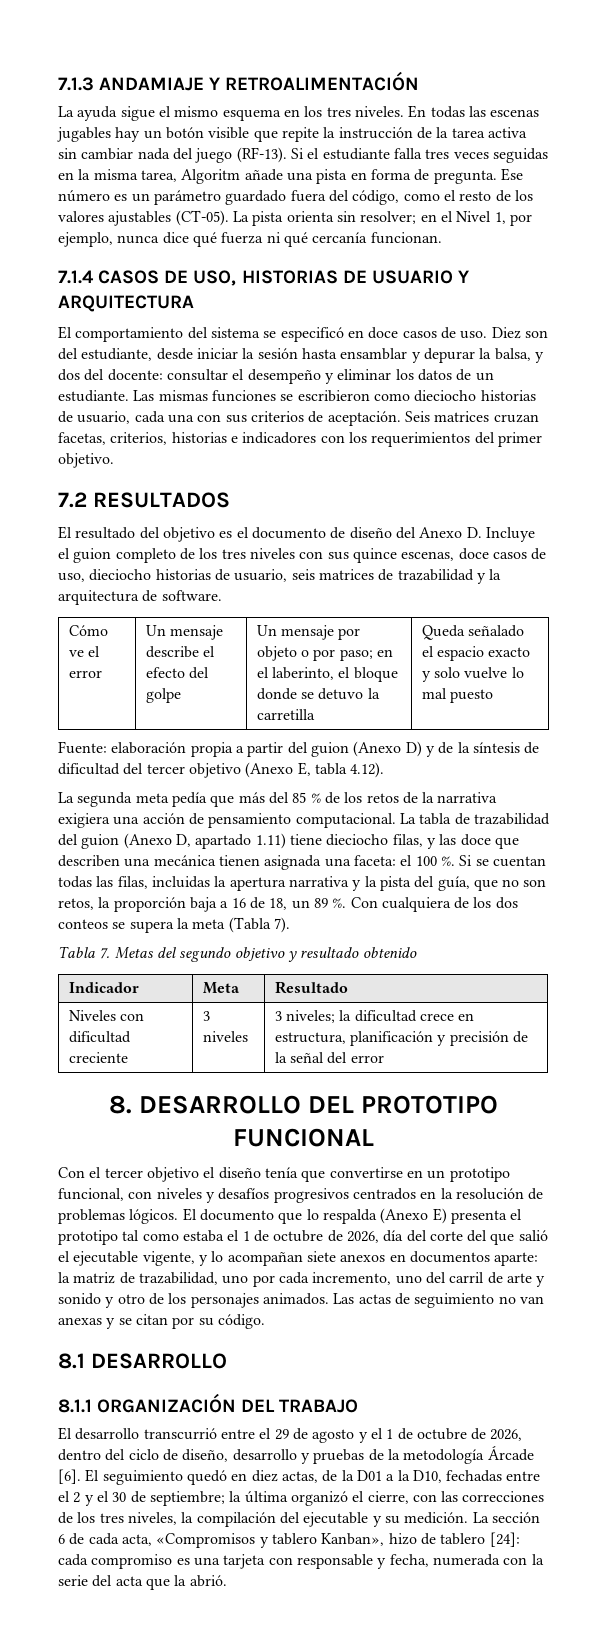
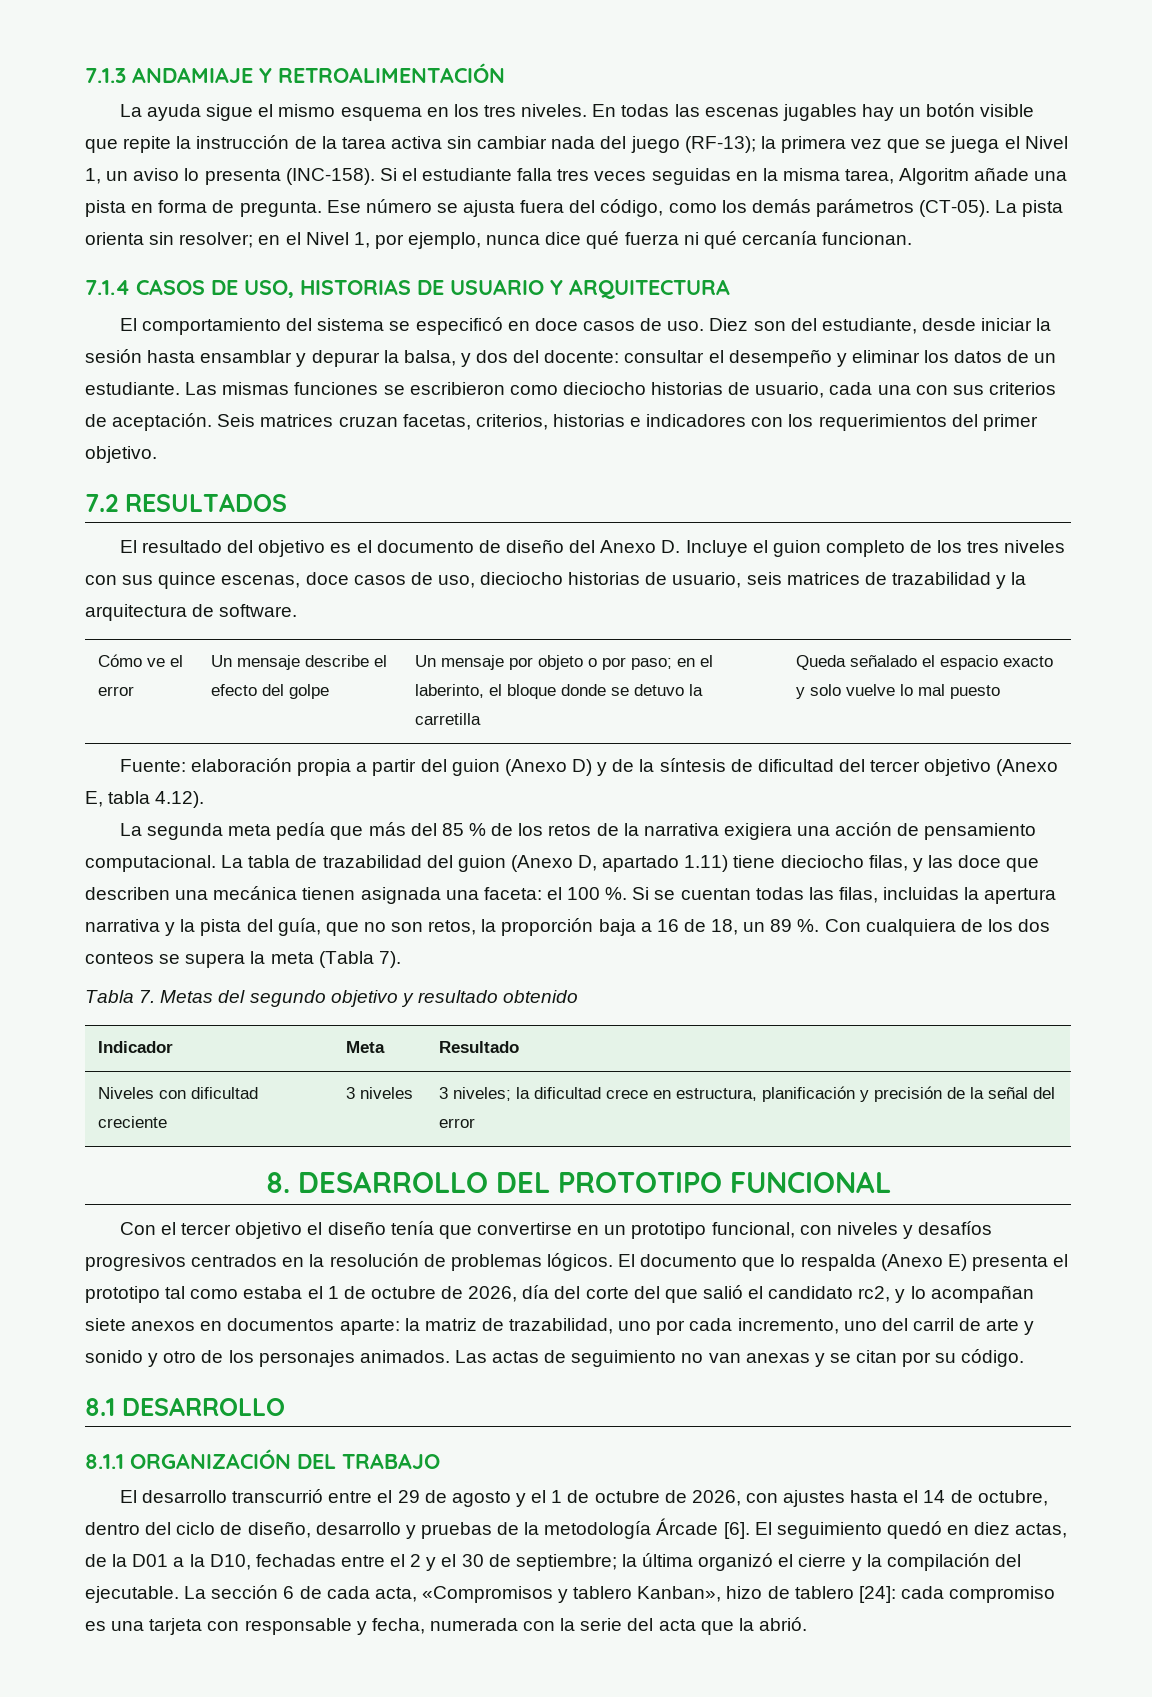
[236,147,287,163] (RF-13). -> [684,136,1068,153] [85,168,375,185] (RF-13); la primera vez que se juega el Nivel 1, un aviso lo presenta (INC-158).
[114,190,533,205] [58,211,172,226] es un parámetro guardado fuera del código, como el resto de los valores ajustables -> [436,199,914,217] se ajusta fuera del código, como los demás parámetros
[73,1251,195,1266] ejecutable vigente, -> [768,1286,891,1302] candidato rc2,
(523, 1435) none -> [745,1490,1048,1507] con ajustes hasta el 14 de octubre,
[367,1491,545,1504] [58,1512,469,1527] cierre, con las correcciones de los tres niveles, la compilación del ejecutable y su medición. -> [798,1553,1021,1571] [85,1586,179,1603] cierre y la compilación del ejecutable.

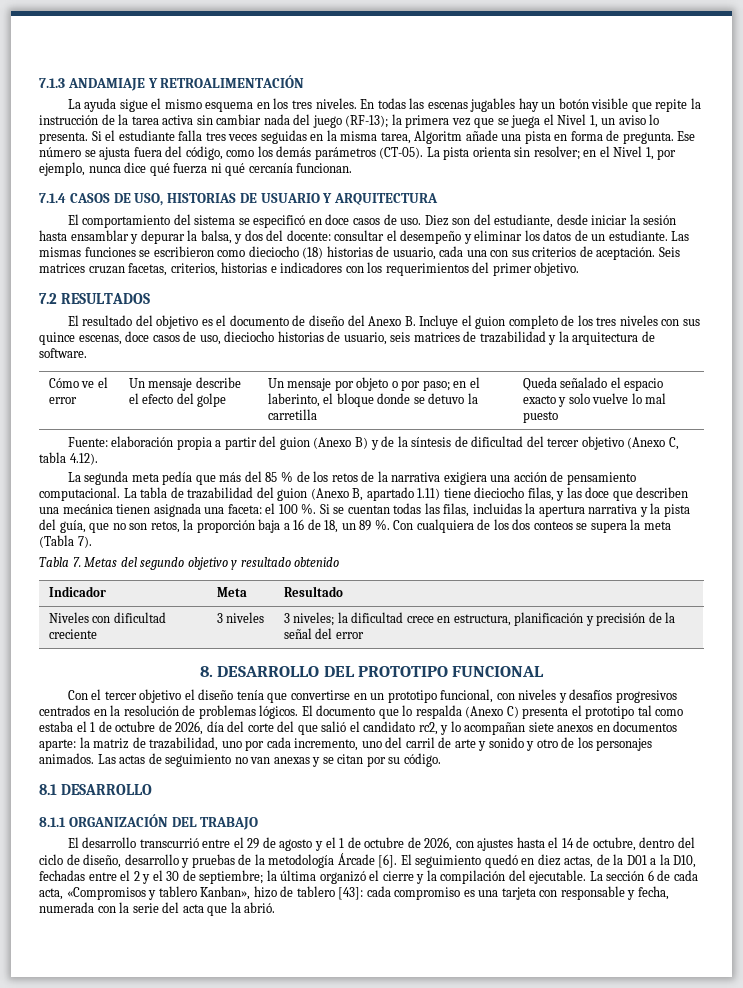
[204,168,375,185] presenta (INC-158). -> [39,132,88,144] presenta.
(646, 388) none -> [302,247,324,259] (18)
[661,540,681,553] D. -> [404,316,416,326] B.
[572,759,593,776] D) -> [354,437,368,449] B)
[85,791,103,807] E, -> [668,437,679,450] C,
[578,855,598,871] D, -> [352,488,364,501] B,
[947,1254,967,1271] E) -> [506,706,519,718] C)
[858,1586,896,1603] [24]: -> [338,887,364,900] [43]:

